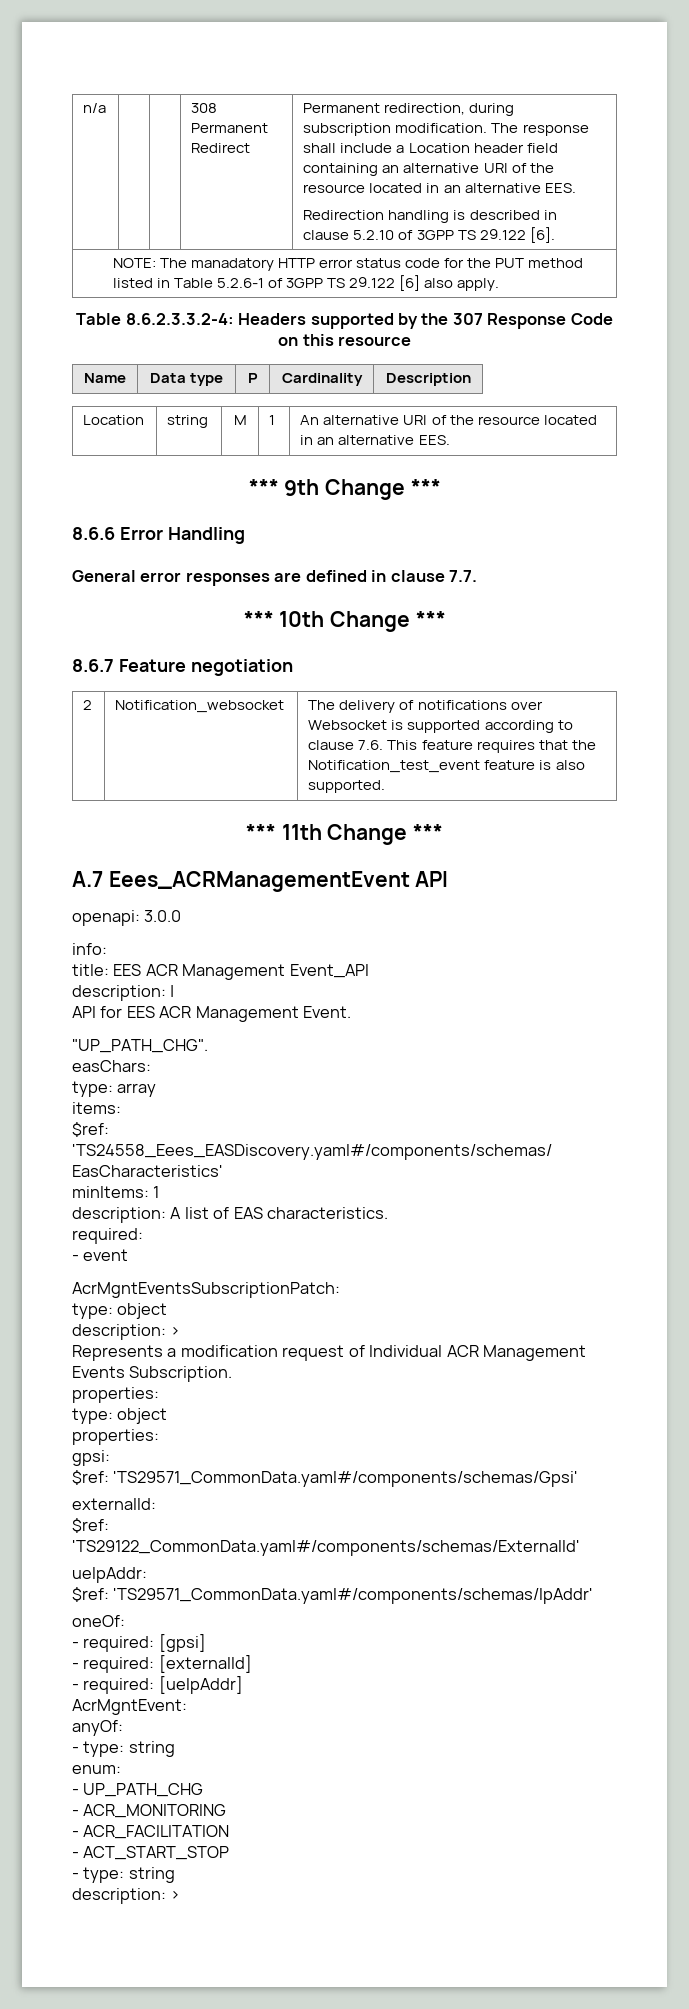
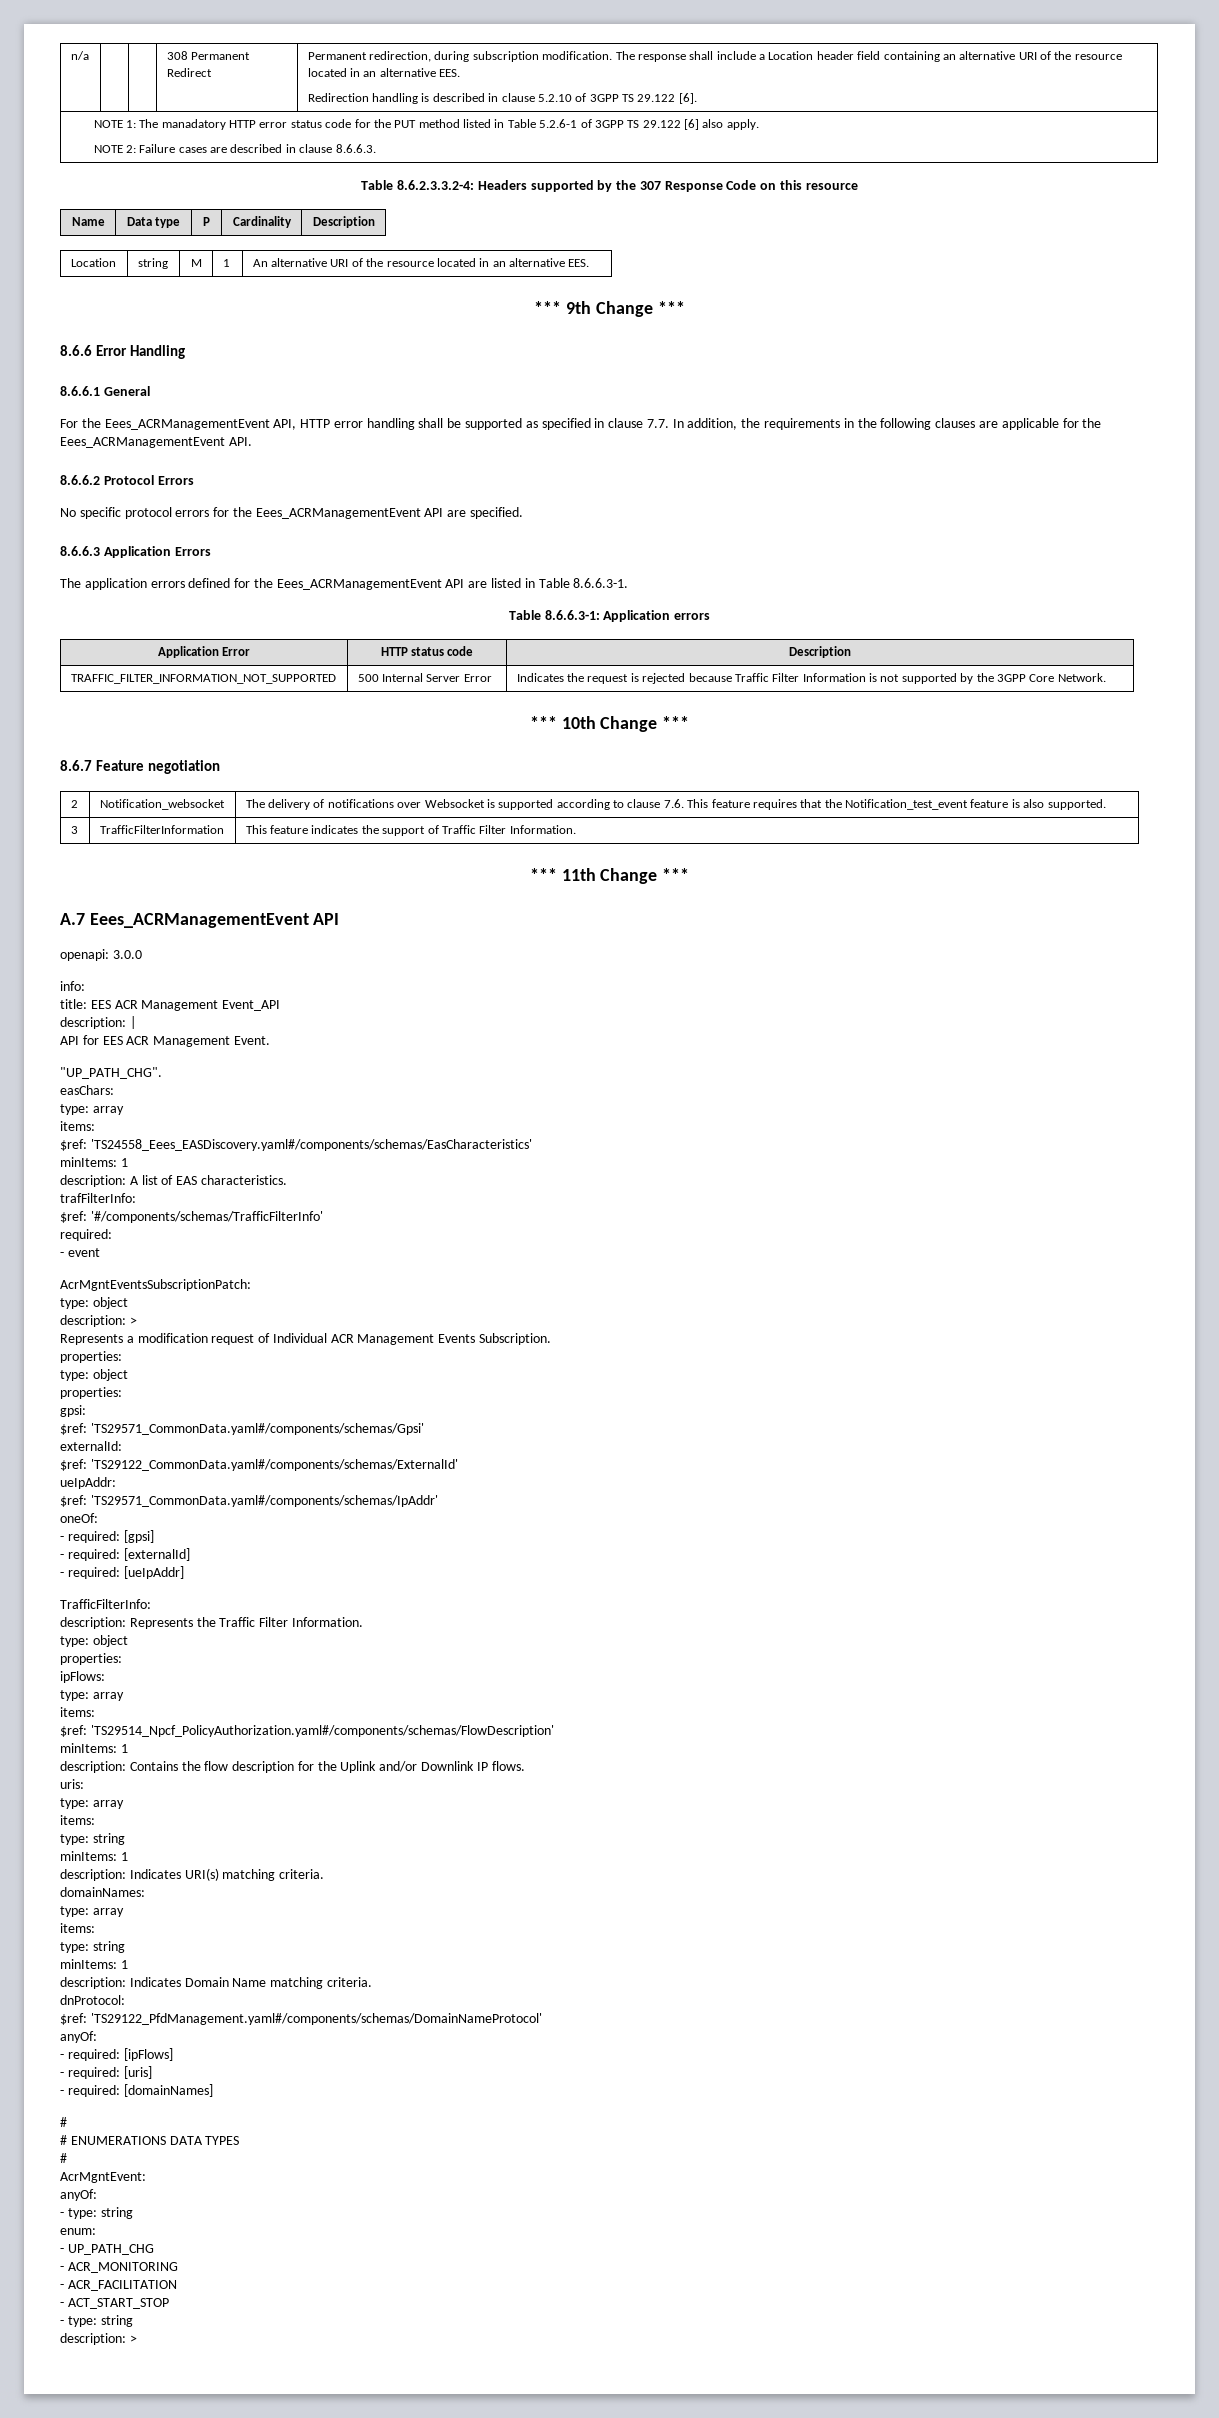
[112,258,156,268] NOTE: -> [93,120,136,128] NOTE 1:
(500, 284) none -> [93,144,376,153] // NOTE 2: Failure cases are described in clause 8.6.6.3.
(245, 535) none -> [60,386,100,396] 8.6.6.1
[140,570,478,586] error responses are defined in clause 7.7. -> [60,418,1102,430] [60,437,252,448] [60,475,194,485] [60,507,524,519] [60,546,211,558] [60,578,629,590] [508,610,711,622] [157,646,251,658] [380,646,474,656] [789,646,852,658] [70,674,336,684] [357,673,492,682] [516,673,1106,684] // For the Eees_ACRManagementEvent API, HTTP error handling shall be supported as specified in clause 7.7. In addition, the requirements in the following clauses are applicable for the Eees_ACRManagementEvent API. // 8.6.6.2 Protocol Errors // No specific protocol errors for the Eees_ACRManagementEvent API are specified. // 8.6.6.3 Application Errors // The application errors defined for the Eees_ACRManagementEvent API are listed in Table 8.6.6.3-1. // Table 8.6.6.3-1: Application errors // Application Error | HTTP status code | Description // TRAFFIC_FILTER_INFORMATION_NOT_SUPPORTED | 500 Internal Server Error | Indicates the request is rejected because Traffic Filter Information is not supported by the 3GPP Core Network.
(386, 786) none -> [70,826,78,834] [99,825,224,834] [245,825,576,836] // 3 | TrafficFilterInformation | This feature indicates the support of Traffic Filter Information.
(389, 1213) none -> [60,1193,136,1203] [60,1211,323,1223] // trafFilterInfo: // $ref: '#/components/schemas/TrafficFilterInfo'
(243, 1685) none -> [60,1599,151,1609] [60,1617,363,1629] [60,1635,128,1647] [60,1653,122,1665] [60,1671,105,1683] [60,1690,124,1701] [60,1707,95,1717] [60,1725,554,1737] [60,1743,128,1753] [60,1761,525,1773] [60,1779,84,1789] [60,1798,124,1809] [60,1815,95,1825] [60,1833,125,1845] [60,1851,128,1861] [60,1868,325,1881] [60,1887,145,1897] [60,1906,124,1917] [60,1923,95,1933] [60,1941,125,1953] [60,1959,128,1969] [60,1977,372,1989] [60,1995,125,2005] [60,2013,542,2025] [60,2031,97,2043] [60,2048,173,2061] [60,2066,152,2079] [60,2084,213,2097] [60,2117,67,2127] [60,2135,240,2145] [60,2153,67,2163] // TrafficFilterInfo: // description: Represents the Traffic Filter Information. // type: object // properties: // ipFlows: // type: array // items: // $ref: 'TS29514_Npcf_PolicyAuthorization.yaml#/components/schemas/FlowDescription' // minItems: 1 // description: Contains the flow description for the Uplink and/or Downlink IP flows. // uris: // type: array // items: // type: string // minItems: 1 // description: Indicates URI(s) matching criteria. // domainNames: // type: array // items: // type: string // minItems: 1 // description: Indicates Domain Name matching criteria. // dnProtocol: // $ref: 'TS29122_PfdManagement.yaml#/components/schemas/DomainNameProtocol' // anyOf: // - required: [ipFlows] // - required: [uris] // - required: [domainNames] // # // # ENUMERATIONS DATA TYPES // #

